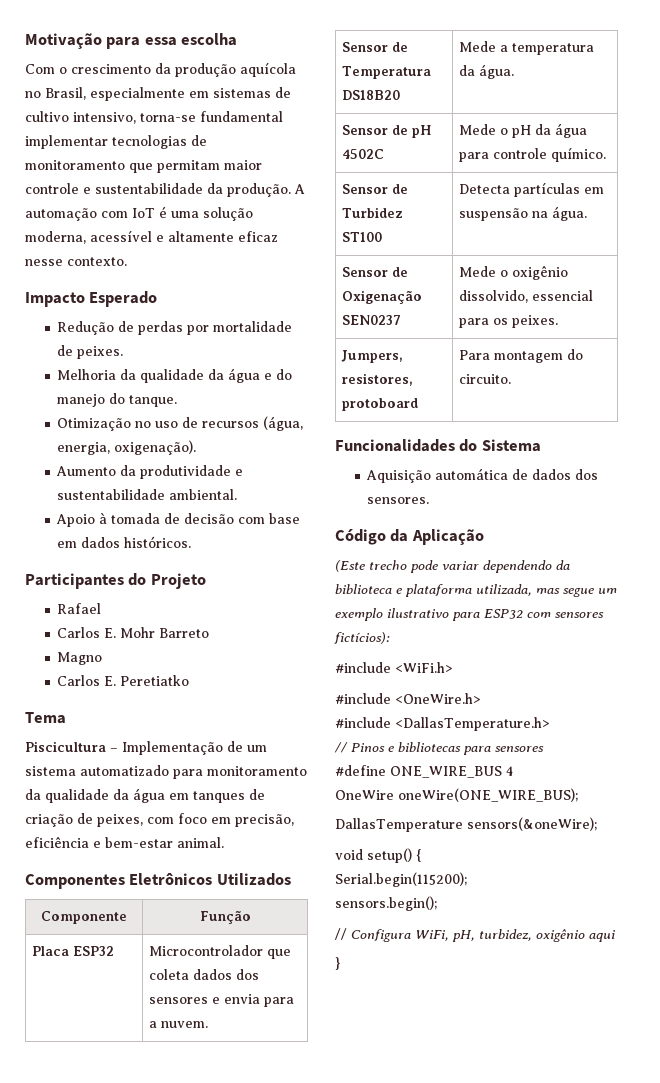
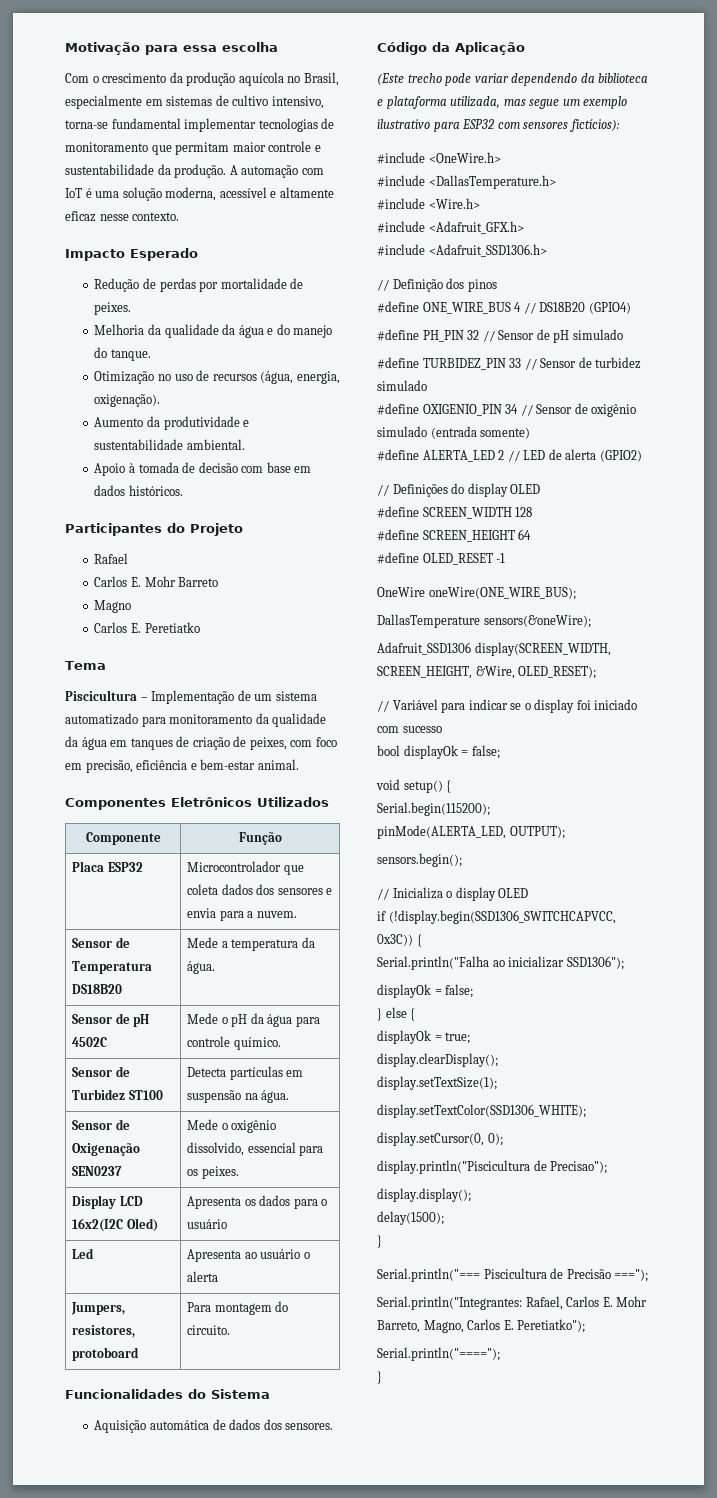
(559, 321) none -> [72,1195,143,1209] [72,1218,158,1232] [187,1195,328,1209] [187,1219,228,1229] [72,1248,95,1259] [187,1249,310,1262] [187,1271,219,1282] // Display LCD 16x2(I2C Oled) | Apresenta os dados para o usuário // Led | Apresenta ao usuário o alerta
[335,662,453,673] // #include <WiFi.h> -> (620, 125) none
[334,742,544,755] [335,765,513,778] [335,788,578,802] [335,817,597,832] // Pinos e bibliotecas para sensores // #define ONE_WIRE_BUS 4 // OneWire oneWire(ONE_WIRE_BUS); // DallasTemperature sensors(&oneWire); -> [377,198,480,210] [377,221,524,234] [377,244,547,257] [377,278,497,292] [377,301,631,314] [377,329,623,343] [377,357,642,370] [377,380,427,391] [377,403,637,417] [377,426,531,439] [377,449,642,462] [377,483,541,497] [377,506,533,519] [377,529,532,542] [377,552,506,565] [377,587,576,600] [377,614,591,628] [377,642,611,656] [377,666,597,679] [377,699,638,713] [377,726,442,733] [377,745,500,759] #include <Wire.h> // #include <Adafruit_GFX.h> // #include <Adafruit_SSD1306.h> // // Definição dos pinos // #define ONE_WIRE_BUS 4 // DS18B20 (GPIO4) // #define PH_PIN 32 // Sensor de pH simulado // #define TURBIDEZ_PIN 33 // Sensor de turbidez simulado // #define OXIGENIO_PIN 34 // Sensor de oxigênio simulado (entrada somente) // #define ALERTA_LED 2 // LED de alerta (GPIO2) // // Definições do display OLED // #define SCREEN_WIDTH 128 // #define SCREEN_HEIGHT 64 // #define OLED_RESET -1 // OneWire oneWire(ONE_WIRE_BUS); // DallasTemperature sensors(&oneWire); // Adafruit_SSD1306 display(SCREEN_WIDTH, SCREEN_HEIGHT, &Wire, OLED_RESET); // // Variável para indicar se o display foi iniciado com sucesso // bool displayOk = false;
(467, 879) none -> [377,825,565,839] // pinMode(ALERTA_LED, OUTPUT);
[351,929,615,942] Configura WiFi, pH, turbidez, oxigênio aqui -> [392,887,529,901] [377,910,616,924] [377,934,422,947] [377,956,624,970] [377,984,474,998] [377,1007,416,1021] [377,1030,471,1044] [377,1053,498,1067] [377,1076,497,1090] [377,1104,586,1118] [377,1132,503,1146] [377,1160,608,1174] [377,1188,471,1202] [377,1211,444,1225] [377,1235,382,1248] [377,1268,649,1282] [377,1296,648,1310] [377,1319,586,1333] [377,1347,500,1361] Inicializa o display OLED // if (!display.begin(SSD1306_SWITCHCAPVCC, 0x3C)) { // Serial.println("Falha ao inicializar SSD1306"); // displayOk = false; // } else { // displayOk = true; // display.clearDisplay(); // display.setTextSize(1); // display.setTextColor(SSD1306_WHITE); // display.setCursor(0, 0); // display.println("Piscicultura de Precisao"); // display.display(); // delay(1500); // } // Serial.println("=== Piscicultura de Precisão ==="); // Serial.println("Integrantes: Rafael, Carlos E. Mohr Barreto, Magno, Carlos E. Peretiatko"); // Serial.println("====");

